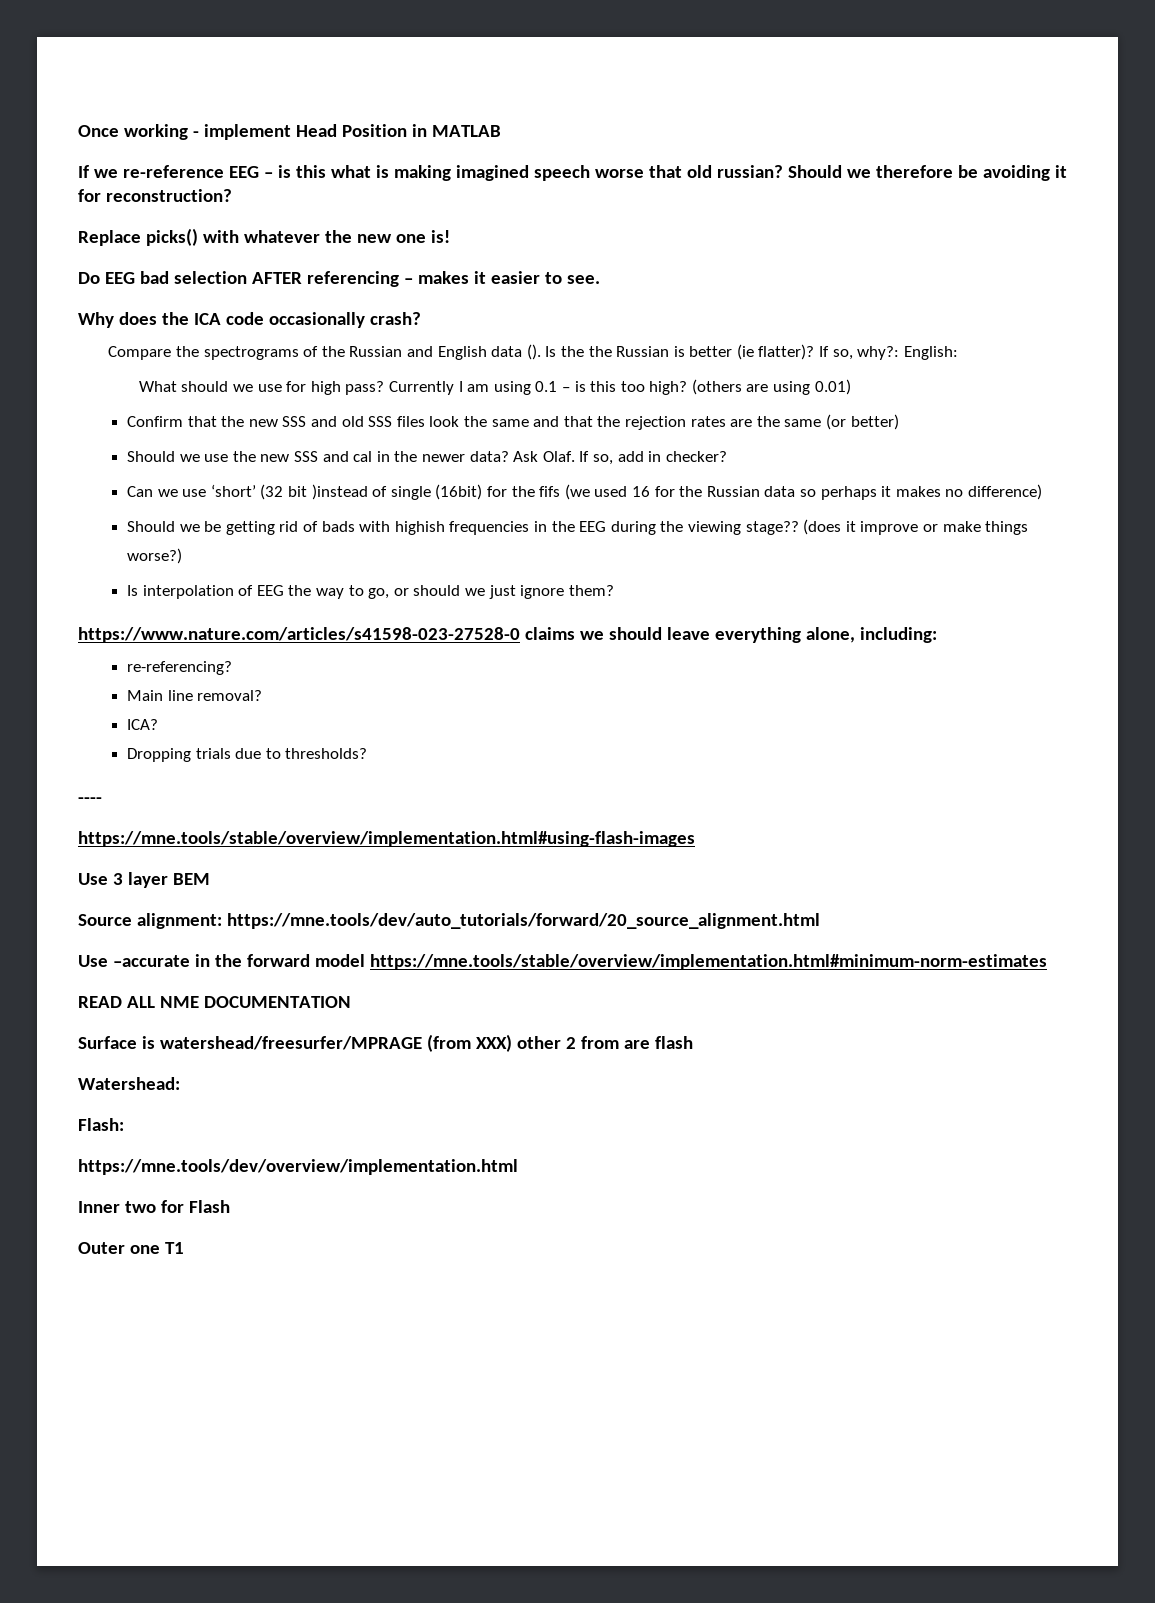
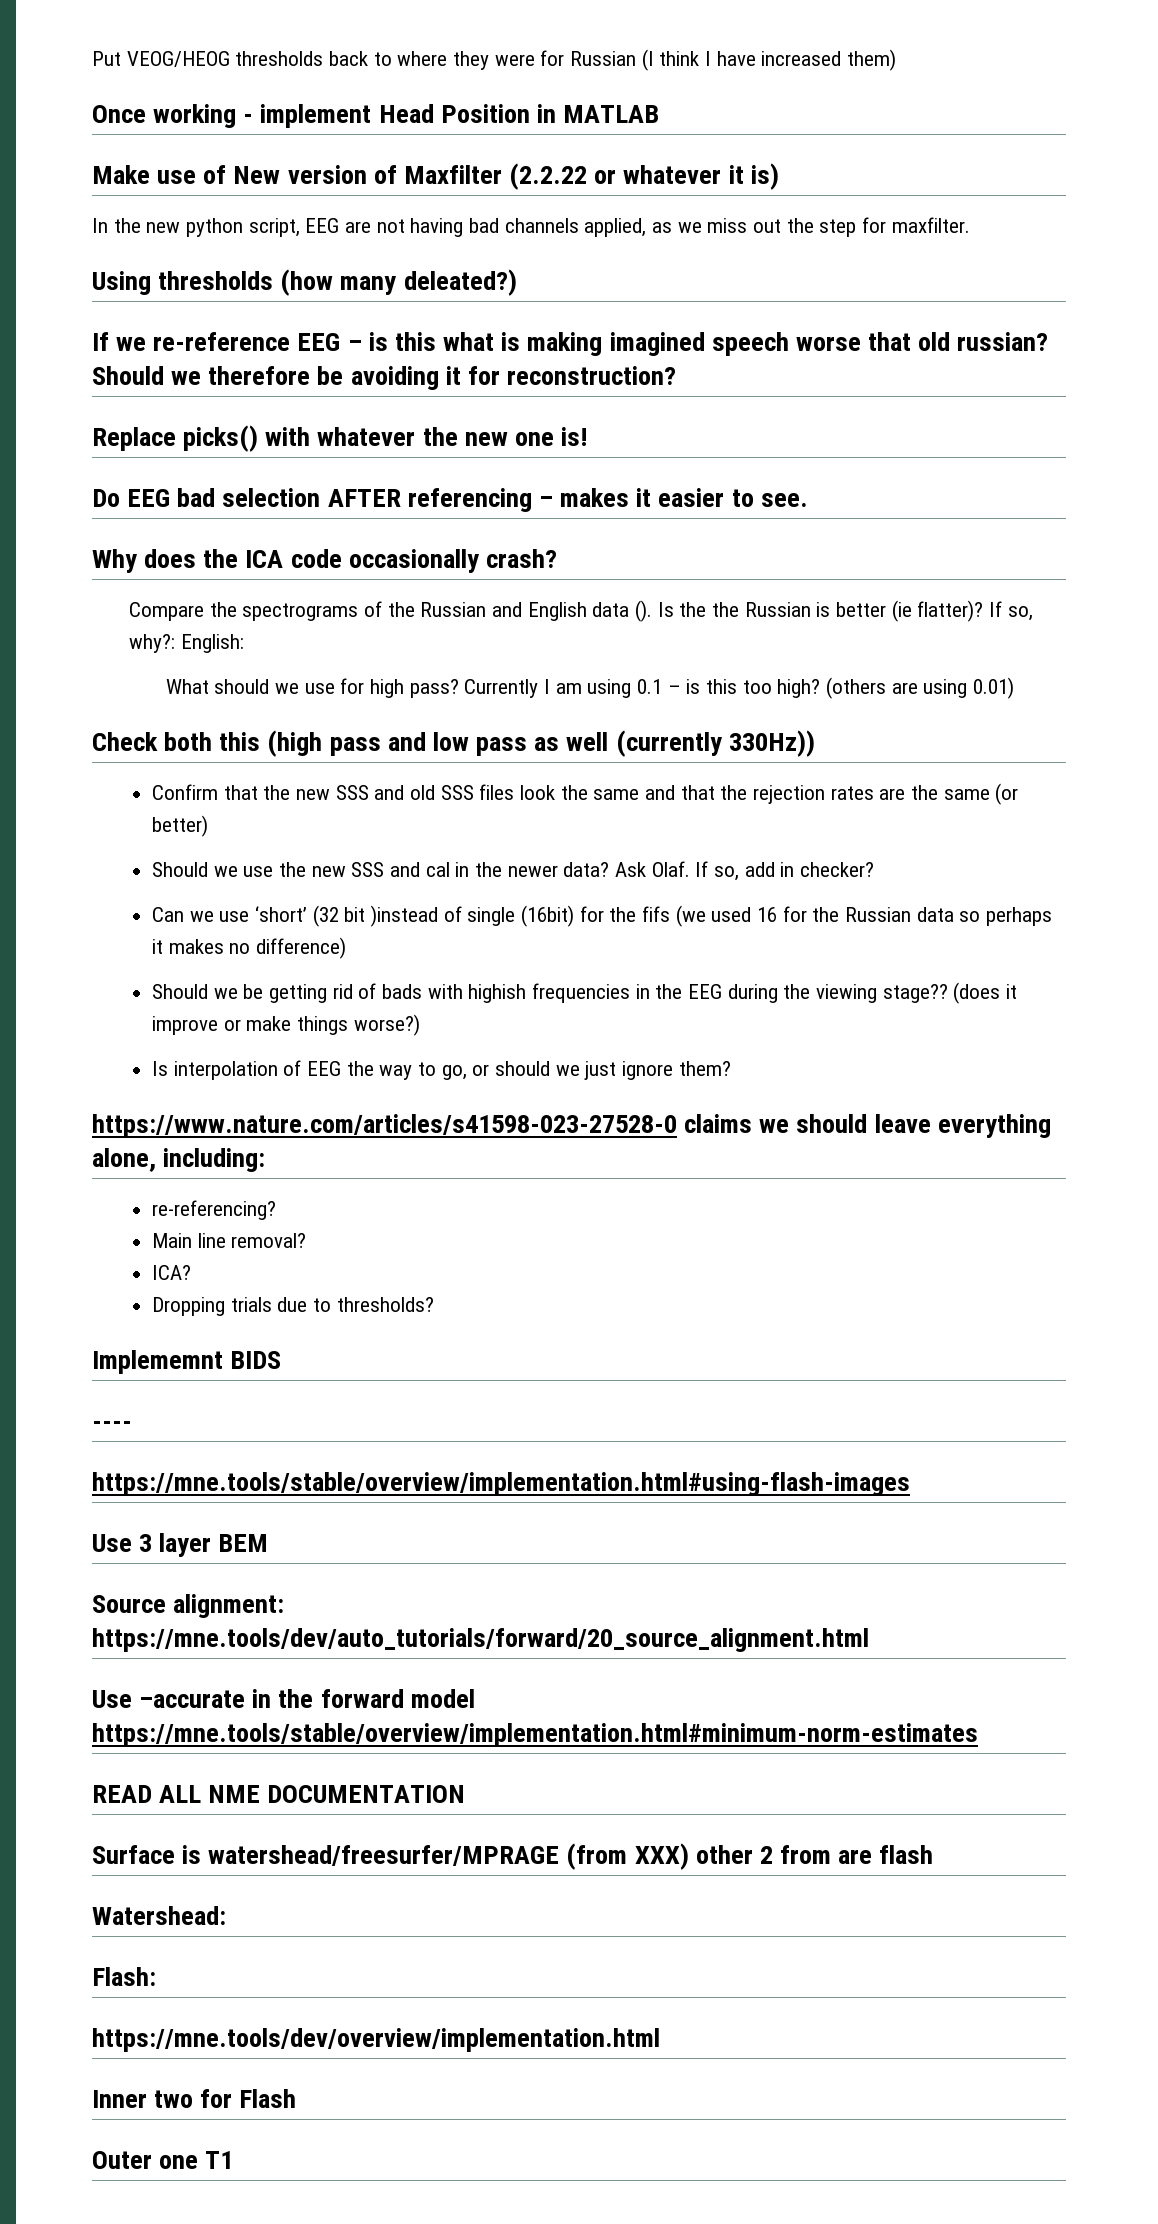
(78, 131) none -> [92,49,897,71] Put VEOG/HEOG thresholds back to where they were for Russian (I think I have increased them) //
(501, 131) none -> [92,163,779,190] [92,217,970,237] [92,269,517,296] // Make use of New version of Maxfilter (2.2.22 or whatever it is) // In the new python script, EEG are not having bad channels applied, as we miss out the step for maxfilter. // Using thresholds (how many deleated?)
(851, 387) none -> [92,730,815,757] // Check both this (high pass and low pass as well (currently 330Hz))
(368, 753) none -> [92,1350,282,1374] // Implememnt BIDS

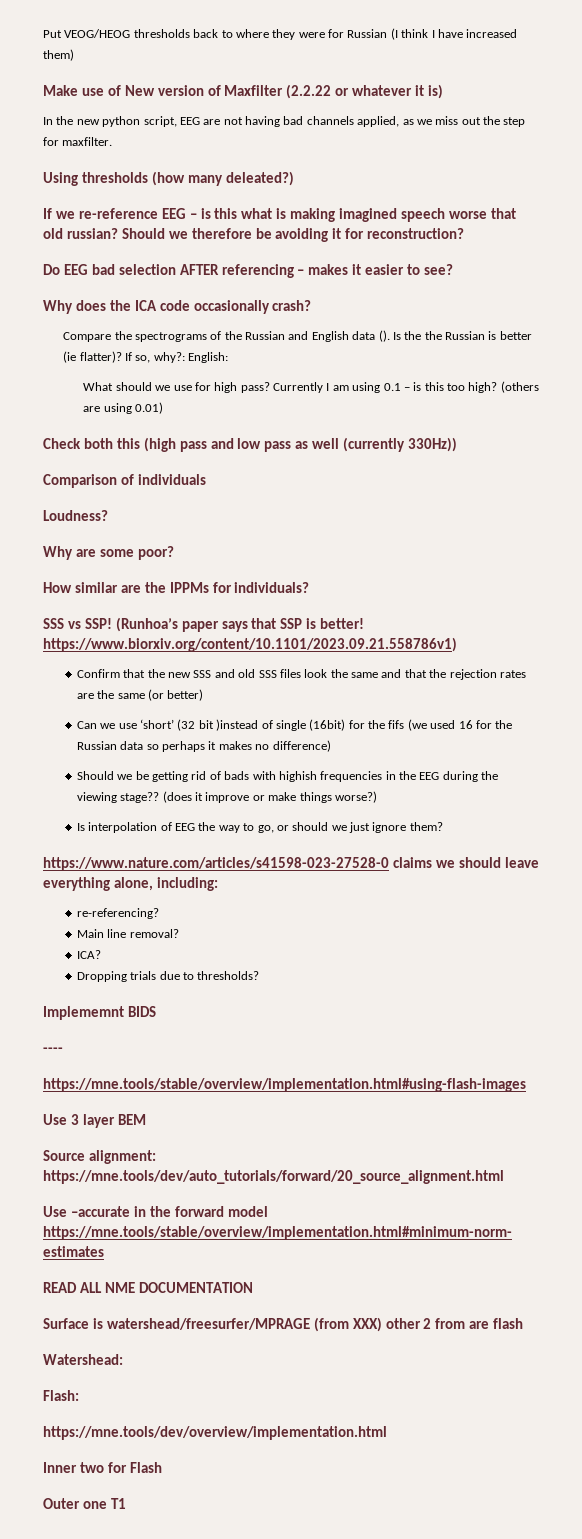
[92,104,660,128] // Once working - implement Head Position in MATLAB -> (74, 55) none
[92,425,588,452] // Replace picks() with whatever the new one is! -> (465, 233) none
[760,493,808,507] see. -> [424,264,454,275] see?
(815, 743) none -> [43,474,206,488] [43,510,108,521] [43,546,174,560] [43,582,310,593] [43,617,365,632] [43,637,457,652] // Comparison of individuals // Loudness? // Why are some poor? // How similar are the IPPMs for individuals? // SSS vs SSP! (Runhoa’s paper says that SSP is better! https://www.biorxiv.org/content/10.1101/2023.09.21.558786v1)
[151,861,875,881] // Should we use the new SSS and cal in the newer data? Ask Olaf. If so, add in checker? -> (204, 695) none

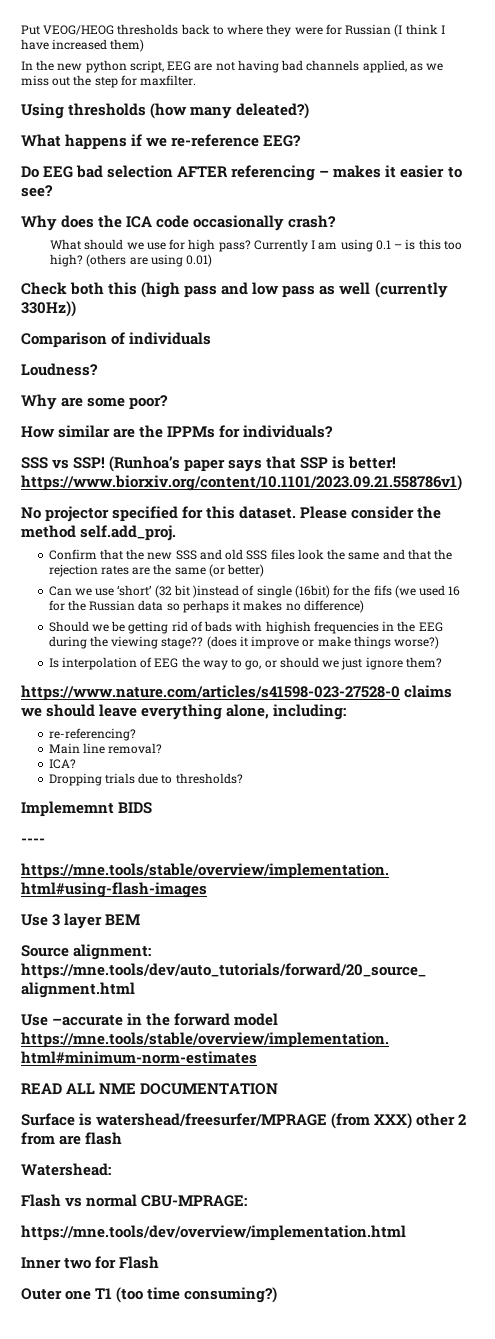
[43,84,444,99] // Make use of New version of Maxfilter (2.2.22 or whatever it is) -> (145, 45) none
[43,208,516,222] [43,228,465,242] If we re-reference EEG – is this what is making imagined speech worse that old russian? Should we therefore be avoiding it for reconstruction? -> [21,134,302,150] What happens if we re-reference EEG?
[63,330,532,342] [63,351,229,363] // Compare the spectrograms of the Russian and English data (). Is the the Russian is better (ie flatter)? If so, why?: English: -> (337, 221) none
(457, 644) none -> [21,506,442,522] [21,525,177,541] // No projector specified for this dataset. Please consider the method self.add_proj.
[43,1390,79,1401] Flash: -> [21,1194,248,1207] Flash vs normal CBU-MPRAGE:
(126, 1503) none -> [116,1287,278,1303] (too time consuming?)

